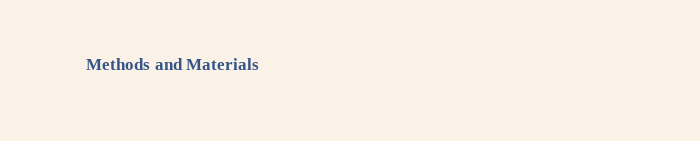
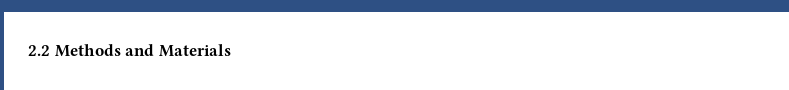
(86, 64) none -> [28,45,50,56] 2.2

